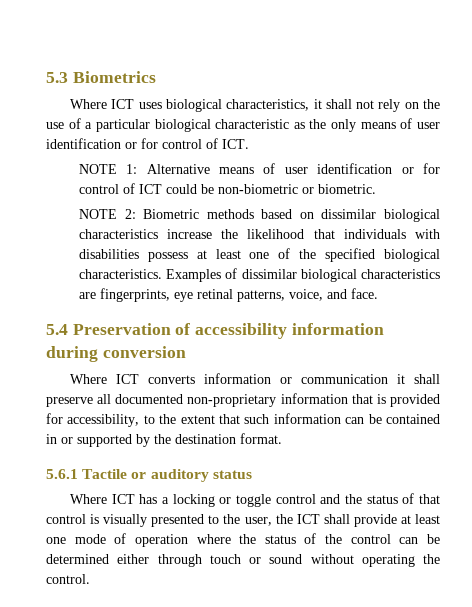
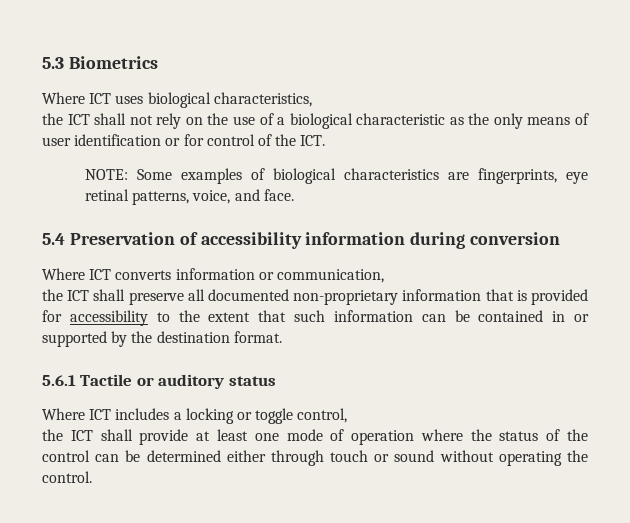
[313,99,322,109] it -> [42,113,90,125] // the ICT
[95,119,150,132] particular -> (286, 121) none
(218, 143) none -> [275,134,297,146] the
[78,163,441,174] [78,183,376,194] [78,209,440,222] [78,229,440,239] [78,248,441,262] [78,268,297,282] NOTE 1: Alternative means of user identification or for control of ICT could be non-biometric or biometric. // NOTE 2: Biometric methods based on dissimilar biological characteristics increase the likelihood that individuals with disabilities possess at least one of the specified biological characteristics. Examples of dissimilar -> [85,168,266,184] NOTE: Some examples of
[301,374,406,384] communication it -> [276,269,384,283] [42,289,90,301] communication, // the ICT
[67,414,140,427] accessibility, -> [69,310,148,326] accessibility
[139,494,158,504] has -> [115,408,170,420] includes
[275,493,441,504] [46,514,272,527] control and the status of that control is visually presented to the user, -> [297,408,348,423] control, //

